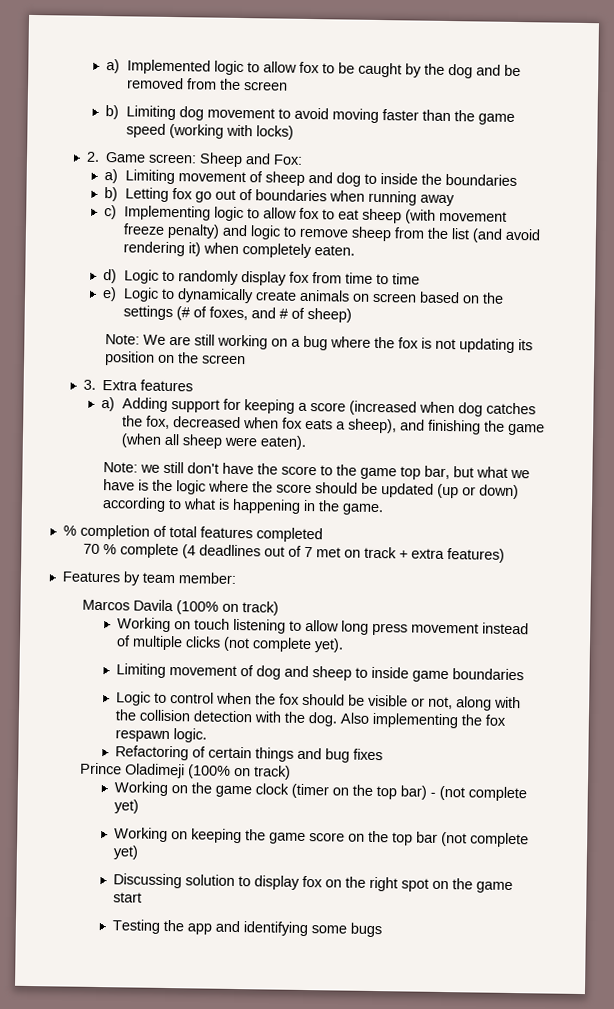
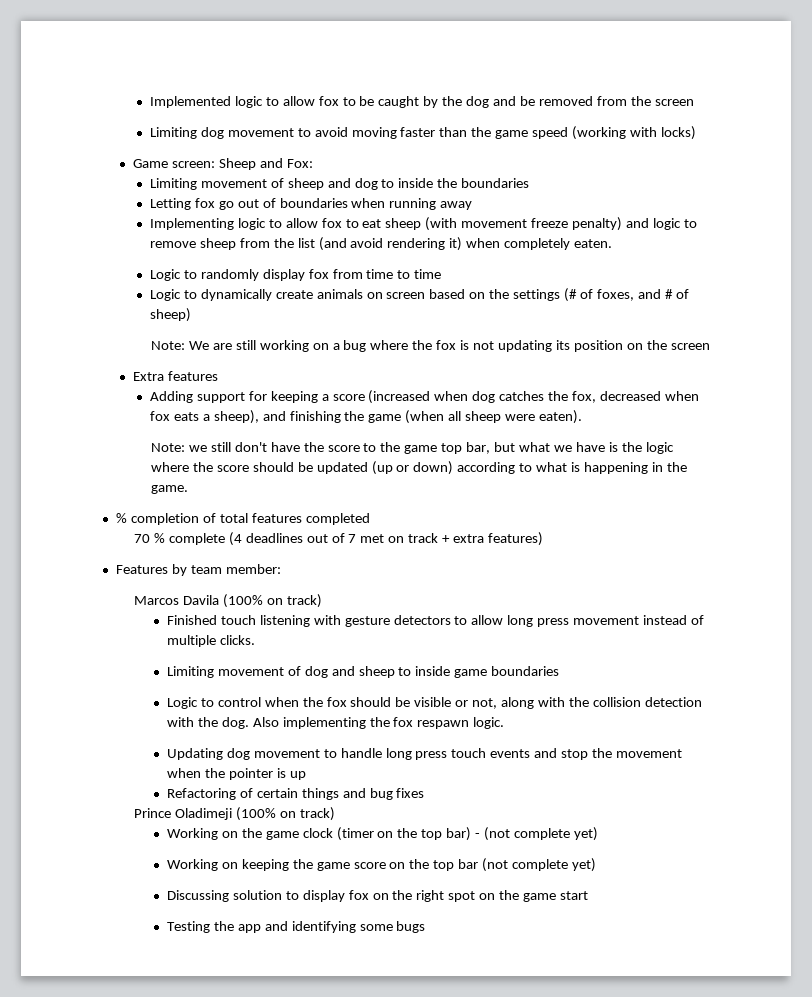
[106,59,121,74] a) -> (149, 102) none
[105,105,120,120] b) -> (694, 102) none
[86,151,101,162] 2. -> (696, 133) none
[104,169,119,184] a) -> (313, 163) none
[104,187,119,202] b) -> (530, 183) none
[104,205,118,220] c) -> (473, 205) none
[103,269,118,284] d) -> (613, 243) none
[102,287,118,302] e) -> (442, 274) none
[83,379,97,390] 3. -> (710, 346) none
[101,397,116,412] a) -> (218, 376) none
[116,617,286,634] Working on touch listening -> [166,615,451,627] Finished touch listening with gesture detectors
[184,636,344,653] clicks (not complete yet). -> [219,635,255,645] clicks.
(207, 735) none -> [166,748,682,760] [166,768,306,780] // Updating dog movement to handle long press touch events and stop the movement when the pointer is up

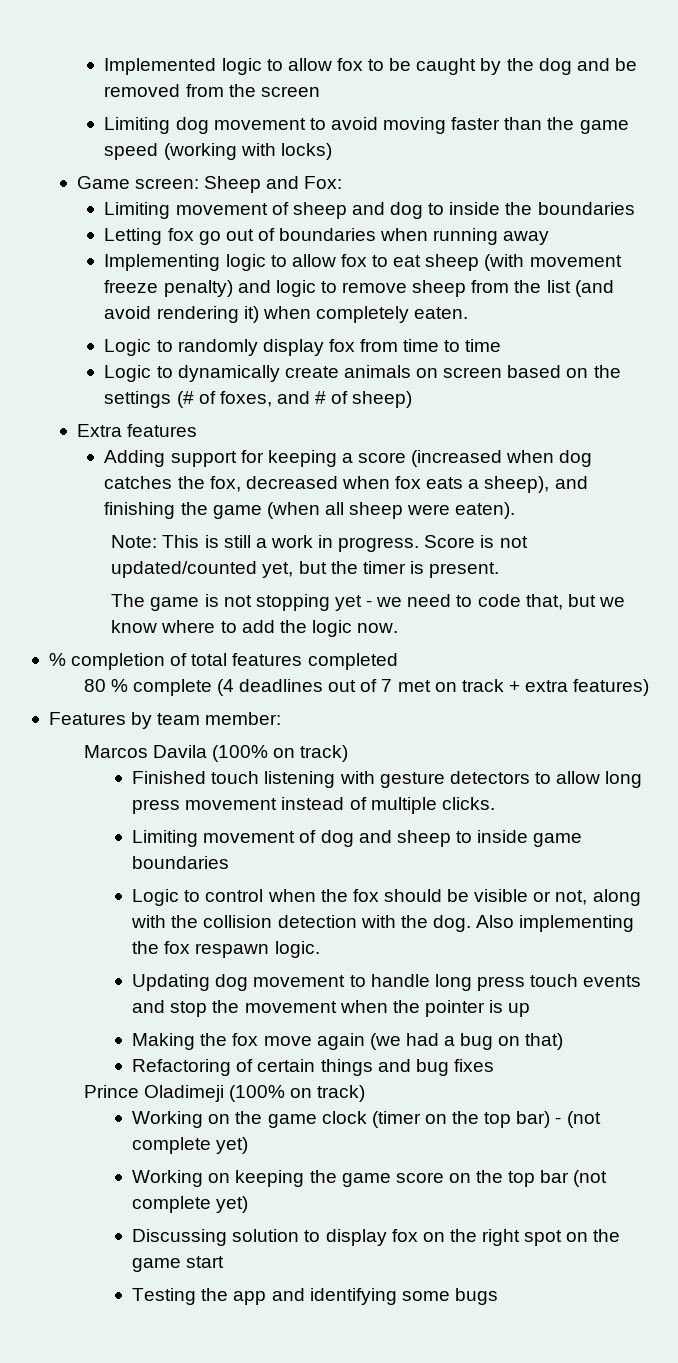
[151,340,710,352] // Note: We are still working on a bug where the fox is not updating its position on the screen -> (413, 399) none
[188,442,674,454] [151,461,687,475] [151,485,189,494] we still don't have the score to the game top bar, but what we have is the logic where the score should be updated (up or down) according to what is happening in the game. -> [162,535,528,552] [111,561,500,578] [111,594,625,611] [111,620,399,637] This is still a work in progress. Score is not updated/counted yet, but the timer is present. // The game is not stopping yet - we need to code that, but we know where to add the logic now.
[134,534,151,543] 70 -> [83,679,106,692] 80
(306, 775) none -> [132,1033,564,1050] // Making the fox move again (we had a bug on that)

